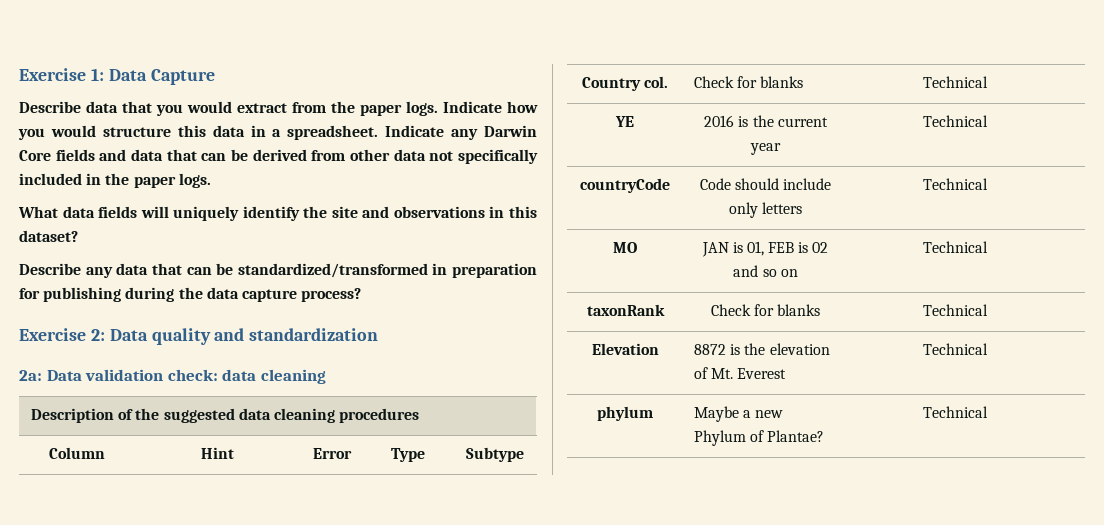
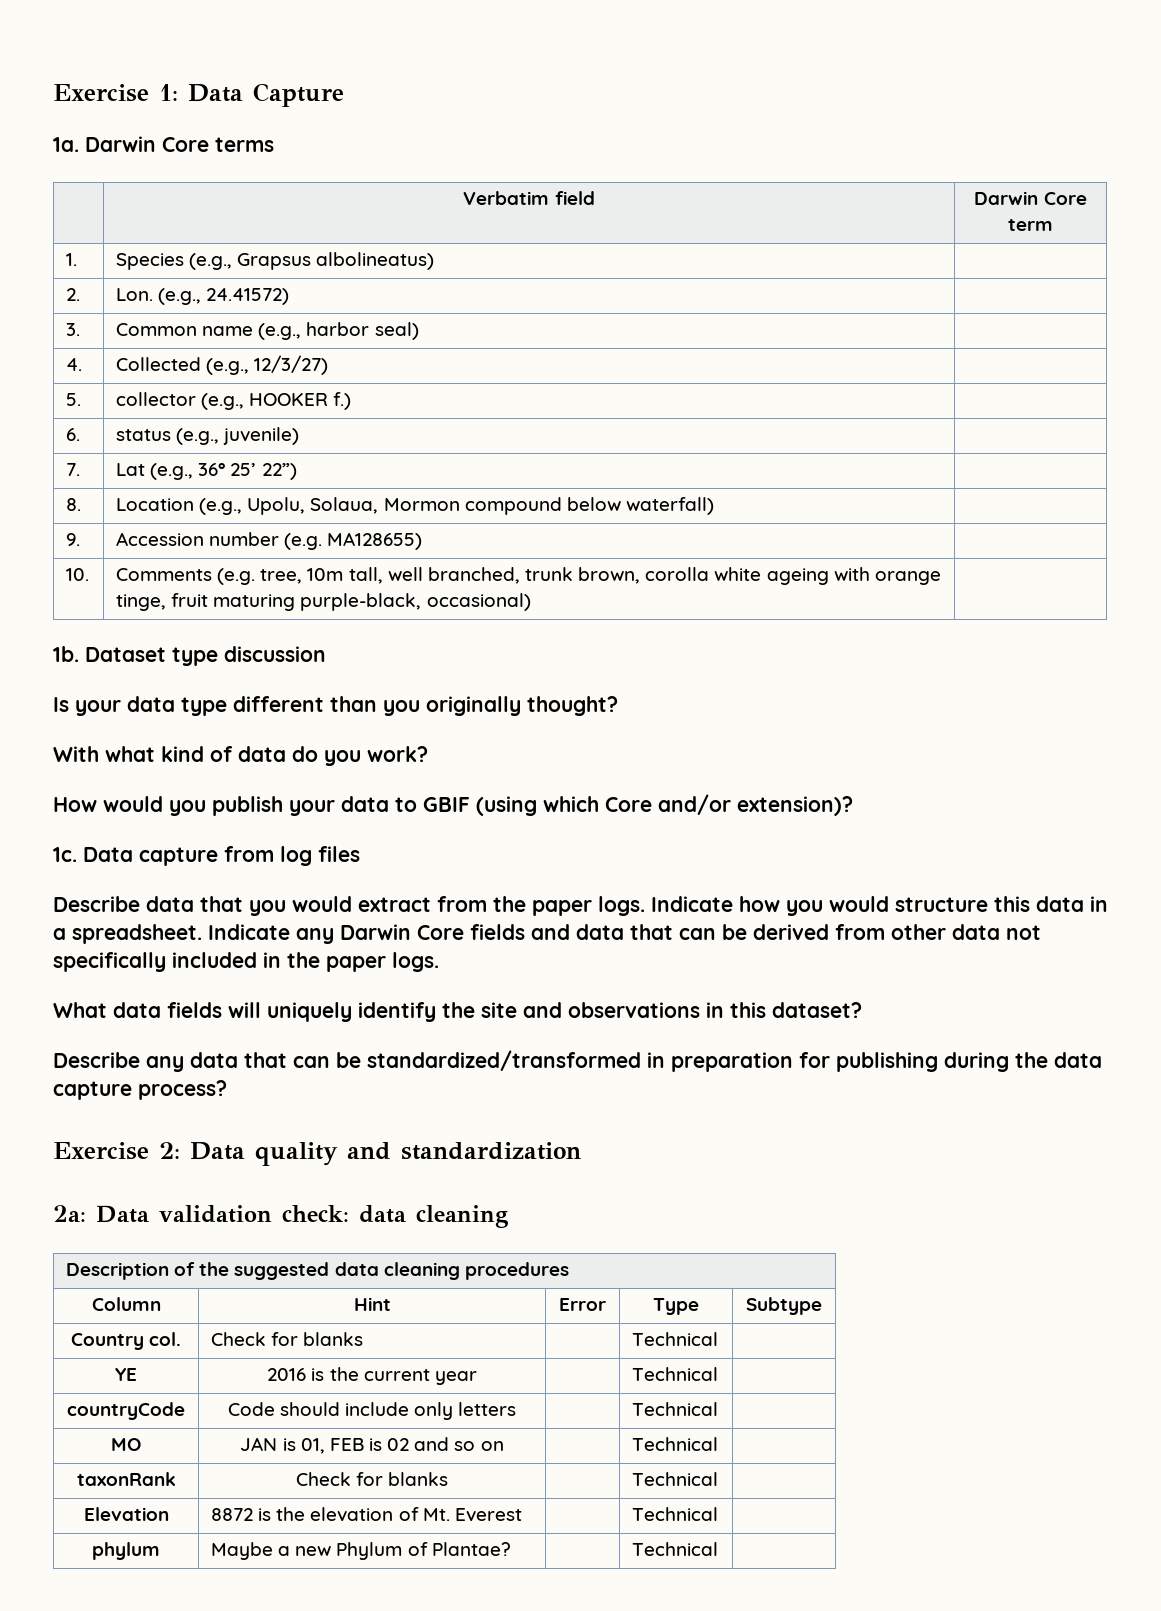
(215, 77) none -> [53,136,274,152] [463,191,595,205] [974,191,1087,205] [1008,219,1053,231] [66,253,78,266] [116,252,435,270] [66,288,81,301] [116,288,290,305] [66,323,81,336] [116,322,419,340] [66,358,83,371] [116,355,329,375] [66,393,82,406] [116,392,352,410] [66,428,81,441] [116,427,300,445] [66,463,81,476] [116,463,297,480] [66,498,82,511] [116,497,715,515] [66,533,81,546] [116,532,423,550] [66,568,90,581] [116,567,941,585] [116,593,531,611] [53,646,326,666] [53,696,618,716] [53,746,428,766] [53,794,853,816] [53,846,360,866] // 1a. Darwin Core terms // | Verbatim field | Darwin Core term // 1. | Species (e.g., Grapsus albolineatus) | // 2. | Lon. (e.g., 24.41572) | // 3. | Common name (e.g., harbor seal) | // 4. | Collected (e.g., 12/3/27) | // 5. | collector (e.g., HOOKER f.) | // 6. | status (e.g., juvenile) | // 7. | Lat (e.g., 36° 25’ 22”) | // 8. | Location (e.g., Upolu, Solaua, Mormon compound below waterfall) | // 9. | Accession number (e.g. MA128655) | // 10. | Comments (e.g. tree, 10m tall, well branched, trunk brown, corolla white ageing with orange tinge, fruit maturing purple-black, occasional) | // 1b. Dataset type discussion // Is your data type different than you originally thought? // With what kind of data do you work? // How would you publish your data to GBIF (using which Core and/or extension)? // 1c. Data capture from log files

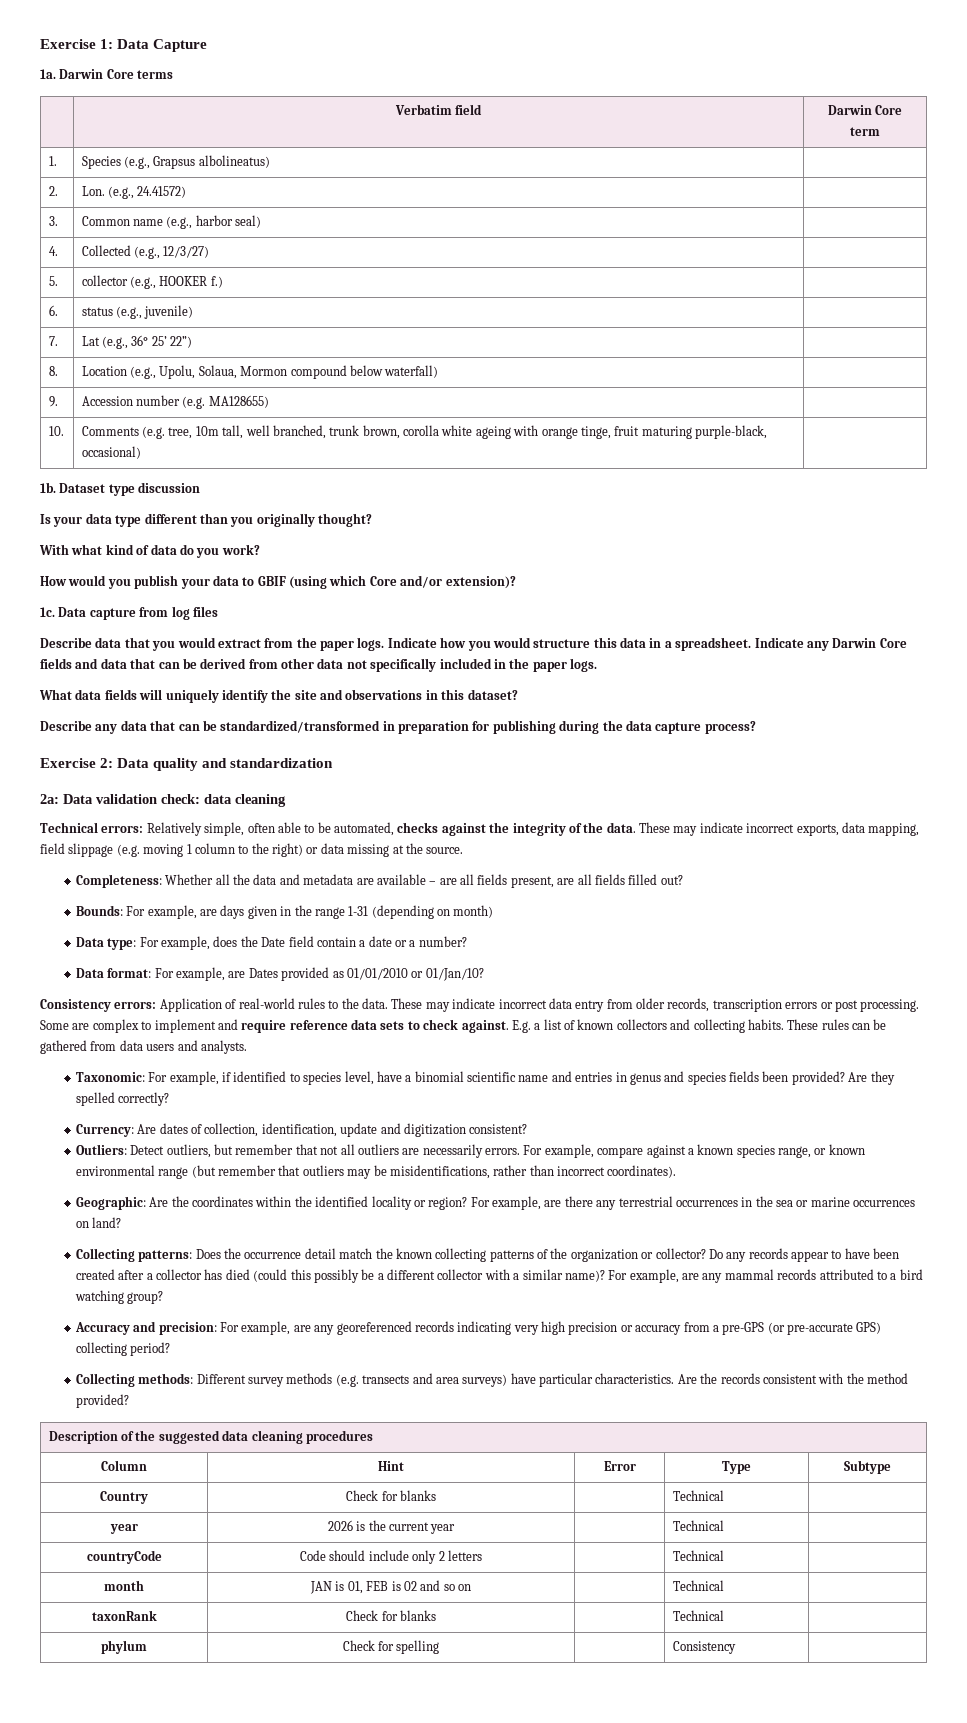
(508, 1216) none -> [40,822,920,836] [40,843,464,857] [75,874,683,888] [75,905,494,919] [75,936,467,950] [75,967,484,981] [40,998,920,1012] [40,1019,887,1033] [40,1040,247,1054] [75,1071,895,1085] [75,1092,170,1106] [75,1123,528,1137] [75,1144,865,1158] [75,1165,677,1179] [75,1196,916,1210] [75,1217,122,1228] [75,1248,900,1262] [75,1269,923,1283] [74,1290,164,1304] [74,1321,882,1335] [75,1342,171,1356] [75,1373,909,1387] [75,1394,129,1408] // Technical errors: Relatively simple, often able to be automated, checks against the integrity of the data. These may indicate incorrect exports, data mapping, field slippage (e.g. moving 1 column to the right) or data missing at the source. // Completeness: Whether all the data and metadata are available – are all fields present, are all fields filled out? // Bounds: For example, are days given in the range 1-31 (depending on month) // Data type: For example, does the Date field contain a date or a number? // Data format: For example, are Dates provided as 01/01/2010 or 01/Jan/10? // Consistency errors: Application of real-world rules to the data. These may indicate incorrect data entry from older records, transcription errors or post processing. Some are complex to implement and require reference data sets to check against. E.g. a list of known collectors and collecting habits. These rules can be gathered from data users and analysts. // Taxonomic: For example, if identified to species level, have a binomial scientific name and entries in genus and species fields been provided? Are they spelled correctly? // Currency: Are dates of collection, identification, update and digitization consistent? // Outliers: Detect outliers, but remember that not all outliers are necessarily errors. For example, compare against a known species range, or known environmental range (but remember that outliers may be misidentifications, rather than incorrect coordinates). // Geographic: Are the coordinates within the identified locality or region? For example, are there any terrestrial occurrences in the sea or marine occurrences on land? // Collecting patterns: Does the occurrence detail match the known collecting patterns of the organization or collector? Do any records appear to have been created after a collector has died (could this possibly be a different collector with a similar name)? For example, are any mammal records attributed to a bird watching group? // Accuracy and precision: For example, are any georeferenced records indicating very high precision or accuracy from a pre-GPS (or pre-accurate GPS) collecting period? // Collecting methods: Different survey methods (e.g. transects and area surveys) have particular characteristics. Are the records consistent with the method provided?
[149,1332,182,1346] [211,1332,364,1346] [632,1332,719,1346] [115,1368,137,1381] [267,1368,307,1381] col. | Check for blanks | | Technical | // YE | 2016 -> [346,1490,436,1501] [672,1490,724,1501] [109,1524,138,1534] [327,1520,353,1531] | Check for blanks | | Technical | // year | 2026
(454, 1411) none -> [438,1551,445,1561] 2
[111,1438,141,1451] MO -> [104,1580,144,1591] month
[83,1507,169,1521] [211,1507,522,1522] [632,1507,719,1521] [92,1542,160,1560] [211,1542,511,1560] [632,1542,719,1556] Elevation | 8872 is the elevation of Mt. Everest | | Technical | // phylum | Maybe a new Phylum of Plantae? | | Technical -> [101,1640,147,1654] [342,1640,440,1654] [672,1641,736,1654] phylum | Check for spelling | | Consistency

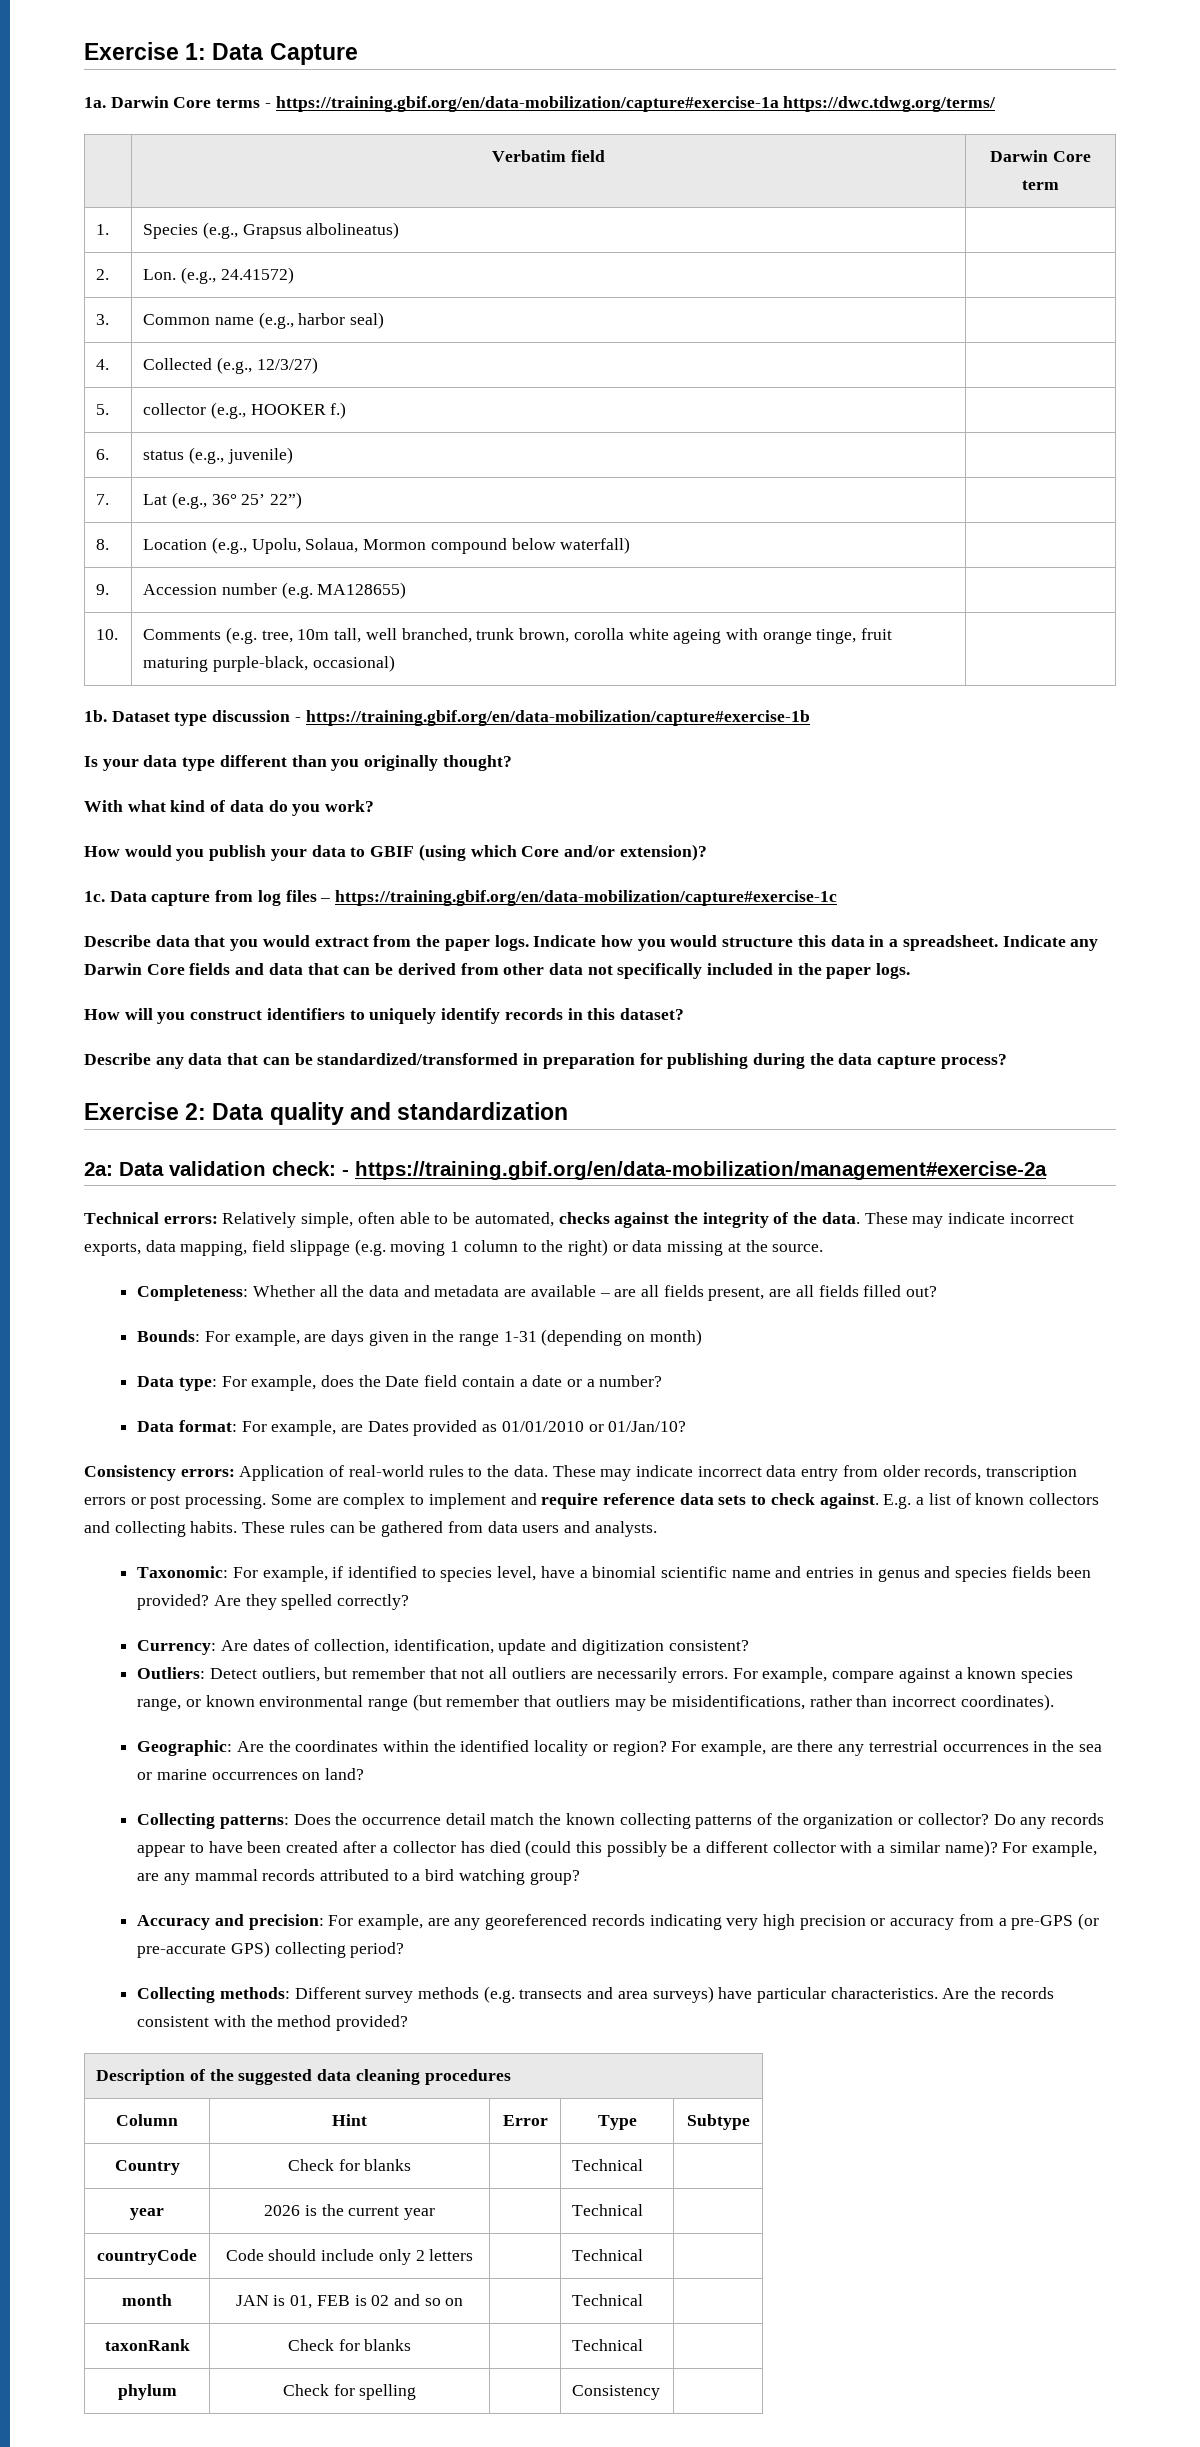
(174, 74) none -> [264,96,997,112] - https://training.gbif.org/en/data-mobilization/capture#exercise-1a https://dwc.tdwg.org/terms/
(201, 487) none -> [294,710,810,726] - https://training.gbif.org/en/data-mobilization/capture#exercise-1b
(218, 611) none -> [320,890,838,906] – https://training.gbif.org/en/data-mobilization/capture#exercise-1c
[39,689,423,703] What data fields will uniquely identify the site and observations -> [84,1008,563,1024] How will you construct identifiers to uniquely identify records
[204,794,286,807] data cleaning -> [342,1161,1047,1180] - https://training.gbif.org/en/data-mobilization/management#exercise-2a

